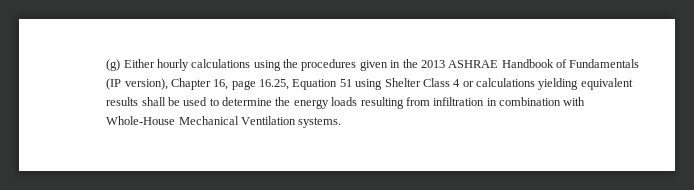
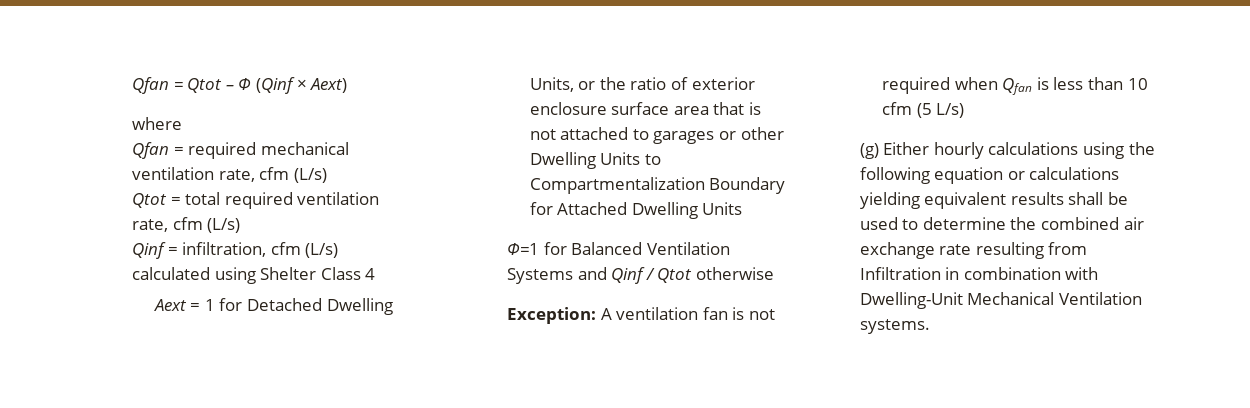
(106, 65) none -> [132,77,348,94] [132,117,183,130] [132,142,349,159] [132,167,327,183] [132,192,380,209] [132,217,241,233] [132,242,339,259] [132,267,376,284] [153,298,393,315] [529,77,755,92] [529,102,762,115] [529,127,784,144] [529,152,661,169] [529,177,786,194] [529,202,743,219] [507,242,730,255] [507,267,775,284] [507,307,776,324] [882,77,1148,95] [882,102,965,118] Qfan = Qtot – Φ (Qinf × Aext) // where // Qfan = required mechanical ventilation rate, cfm (L/s) // Qtot = total required ventilation rate, cfm (L/s) // Qinf = infiltration, cfm (L/s) calculated using Shelter Class 4 // Aext = 1 for Detached Dwelling Units, or the ratio of exterior enclosure surface area that is not attached to garages or other Dwelling Units to Compartmentalization Boundary for Attached Dwelling Units // Φ=1 for Balanced Ventilation Systems and Qinf / Qtot otherwise // Exception: A ventilation fan is not required when Qfan is less than 10 cfm (5 L/s) //
[301,59,640,71] [106,78,461,90] procedures given in the 2013 ASHRAE Handbook of Fundamentals (IP version), Chapter 16, page 16.25, Equation 51 using Shelter Class 4 -> [859,167,1004,184] following equation
[293,97,358,109] energy loads -> [1040,217,1144,230] [859,242,972,259] combined air exchange rate
[433,97,485,106] infiltration -> [859,267,941,280] Infiltration
[106,116,176,125] Whole-House -> [859,292,963,309] Dwelling-Unit

